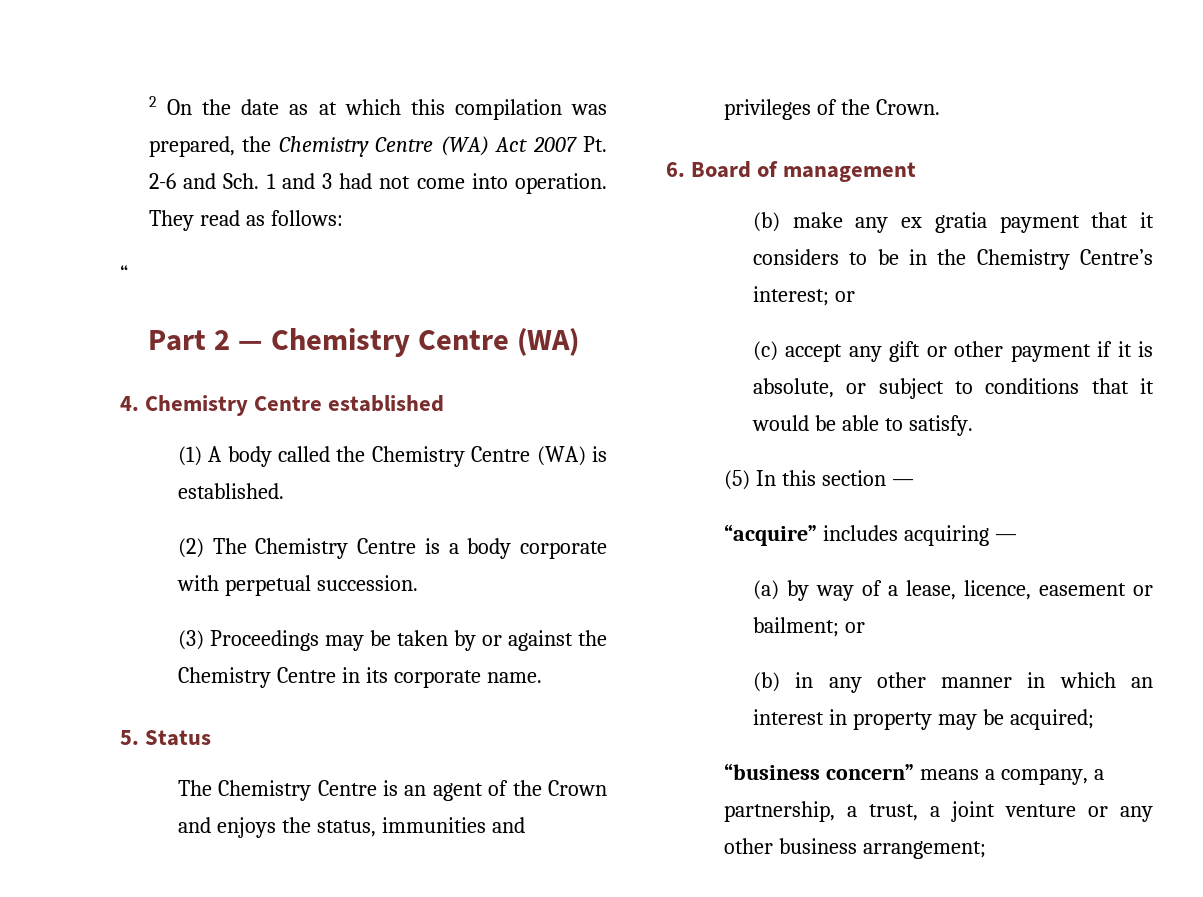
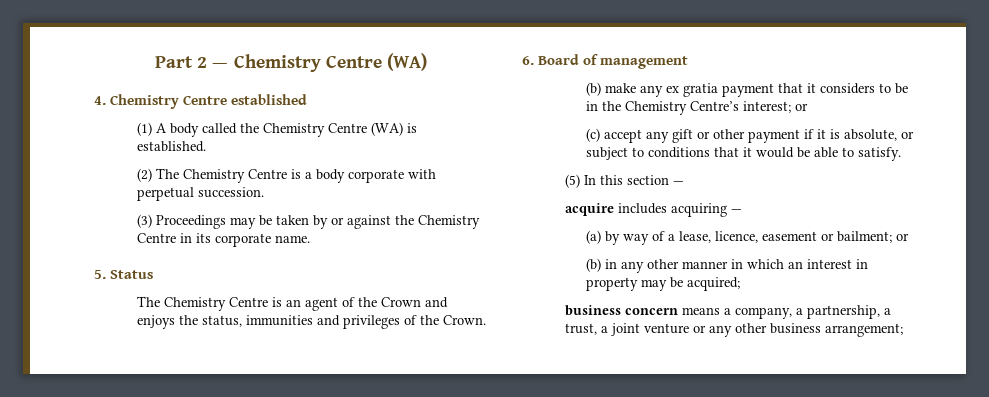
[148,96,607,120] [148,136,607,157] [148,173,607,194] [148,210,343,231] [120,265,128,281] 2 On the date as at which this compilation was prepared, the Chemistry Centre (WA) Act 2007 Pt. 2-6 and Sch. 1 and 3 had not come into operation. They read as follows: // “ // -> (155, 62) none
[723,524,817,546] “acquire” -> [564,203,614,216] acquire
[723,763,914,780] “business concern” -> [564,305,678,316] business concern

